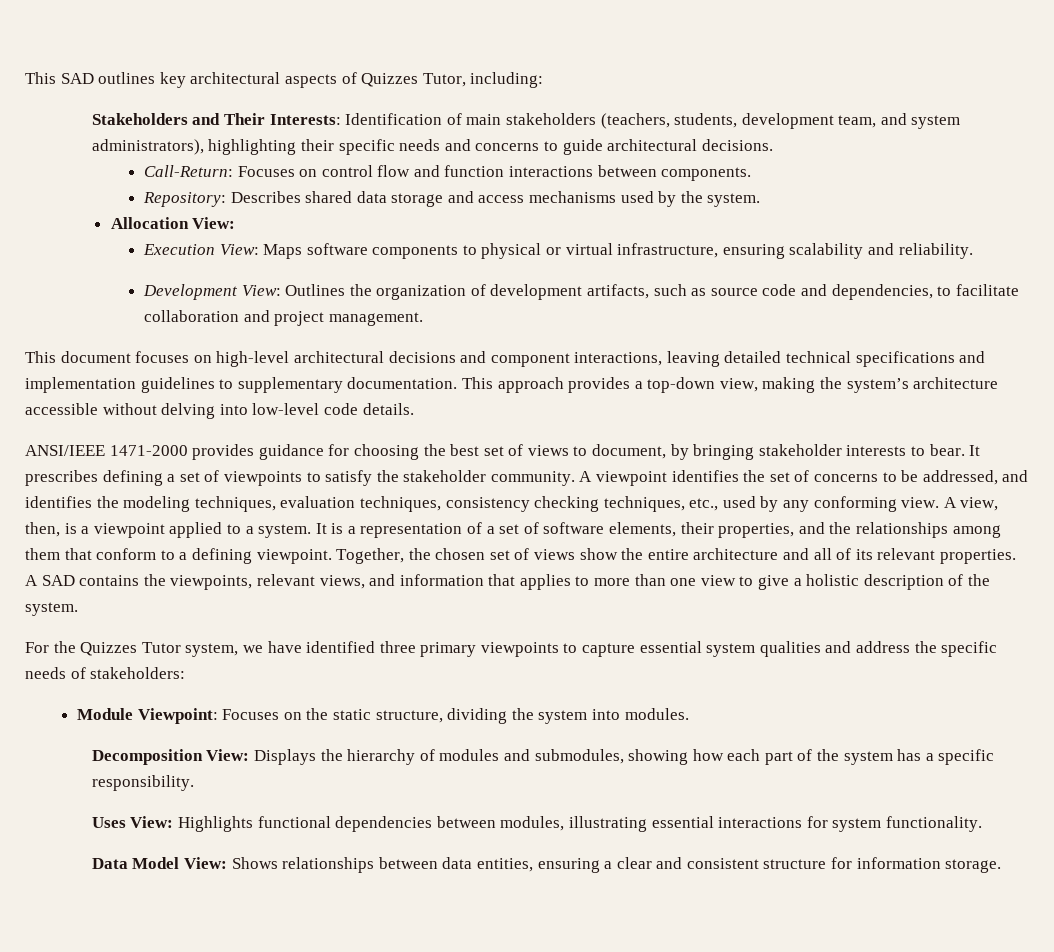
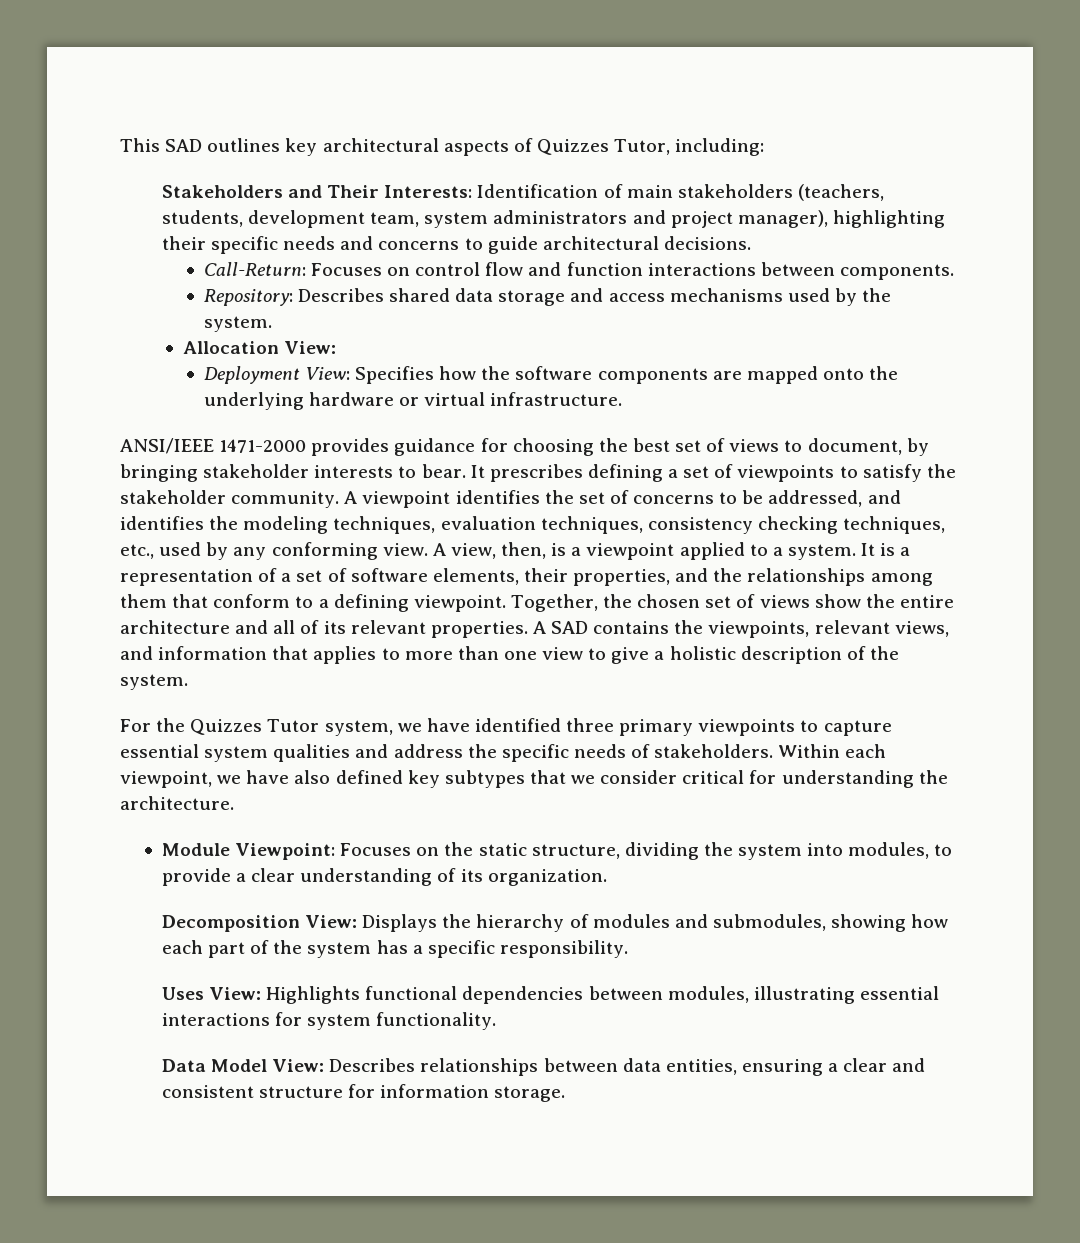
[880,113,961,129] [91,139,204,155] and system administrators), -> [424,210,828,228] system administrators and project manager),
[142,243,973,259] [142,284,1019,300] [143,310,423,326] [25,351,986,367] [25,377,999,393] [25,403,414,419] Execution View: Maps software components to physical or virtual infrastructure, ensuring scalability and reliability. // Development View: Outlines the organization of development artifacts, such as source code and dependencies, to facilitate collaboration and project management. // This document focuses on high-level architectural decisions and component interactions, leaving detailed technical specifications and implementation guidelines to supplementary documentation. This approach provides a top-down view, making the system’s architecture accessible without delving into low-level code details. -> [203,366,899,384] [203,392,623,410] Deployment View: Specifies how the software components are mapped onto the underlying hardware or virtual infrastructure.
[90,667,186,679] stakeholders: -> [654,744,887,758] [120,770,948,788] [120,796,234,810] stakeholders. Within each viewpoint, we have also defined key subtypes that we consider critical for understanding the architecture.
[624,708,689,720] modules. -> [848,842,953,859] [161,868,607,886] modules, to provide a clear understanding of its organization.
[231,857,278,869] Shows -> [329,1058,416,1072] Describes

